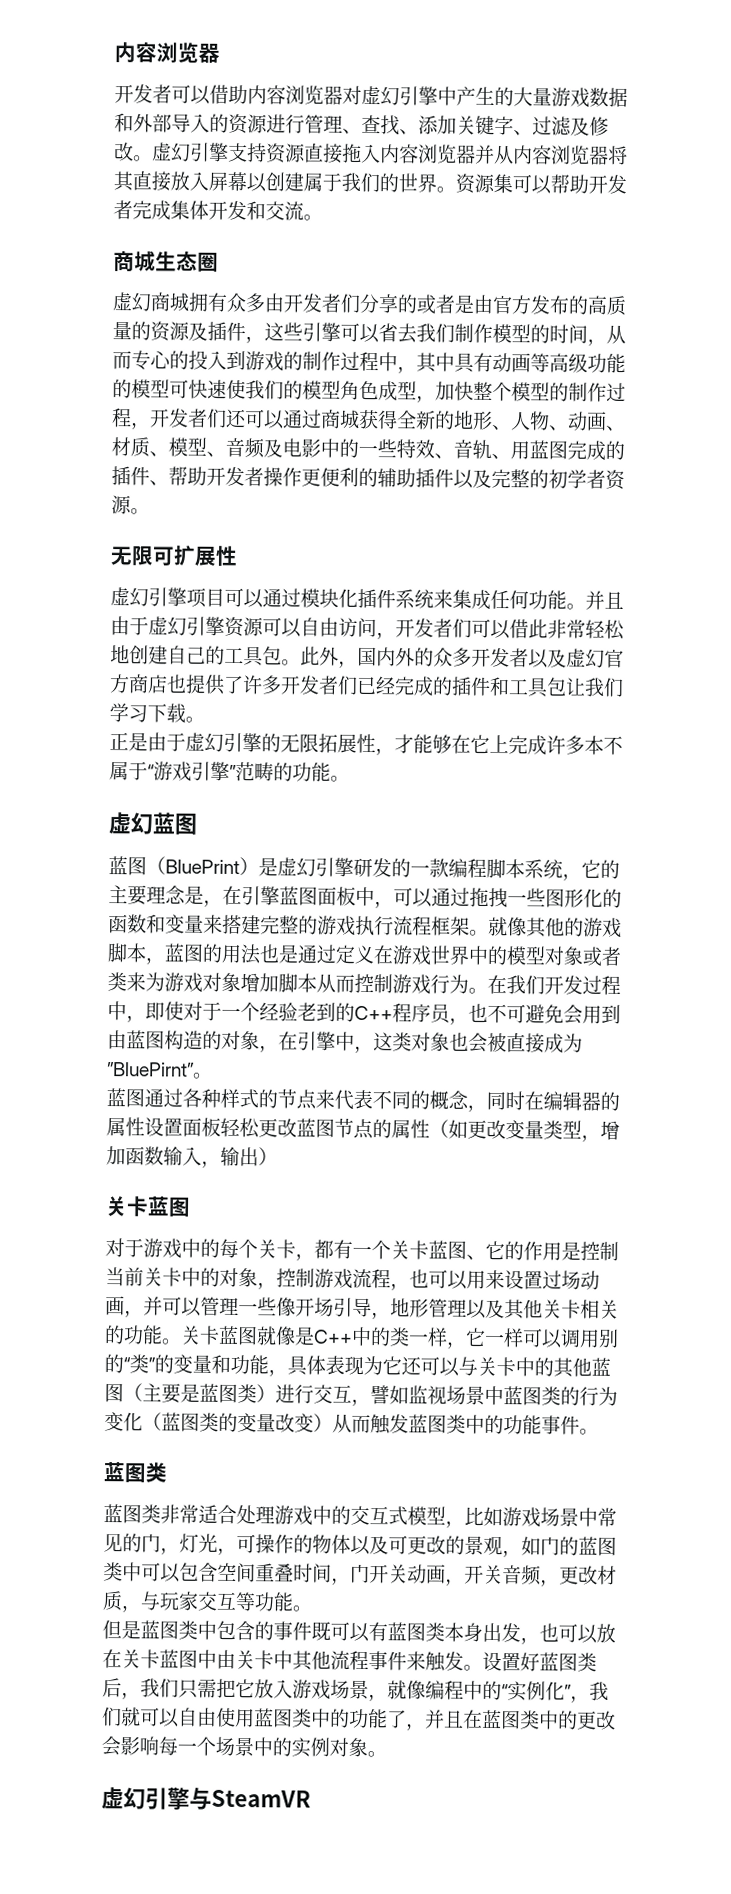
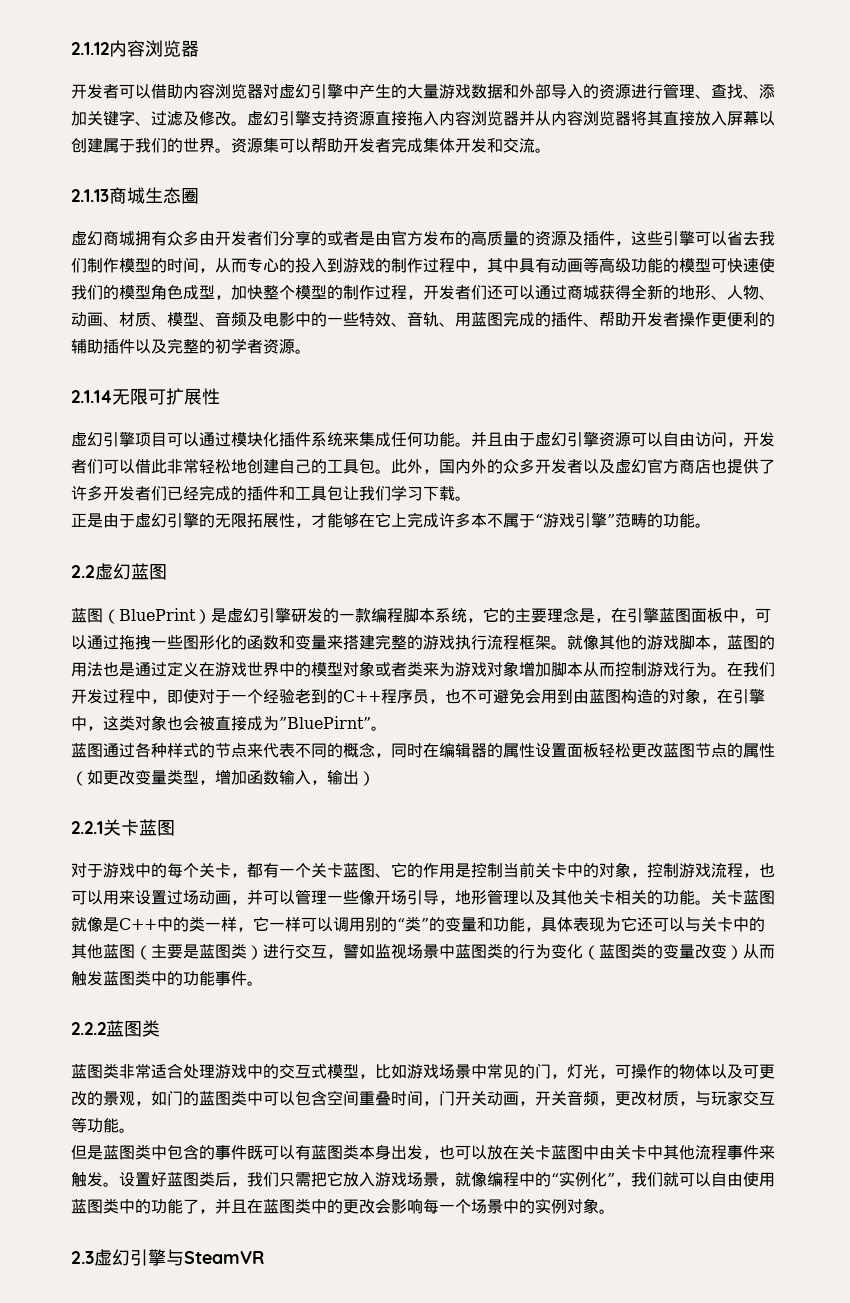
(114, 53) none -> [71,42,109,55] 2.1.12
(323, 217) none -> [71,189,109,202] 2.1.13
(150, 511) none -> [71,390,112,403] 2.1.14
(350, 778) none -> [71,565,95,578] 2.2
(278, 1156) none -> [71,821,103,834] 2.2.1
(599, 1431) none -> [71,1022,106,1035] 2.2.2
(387, 1754) none -> [71,1251,94,1264] 2.3

